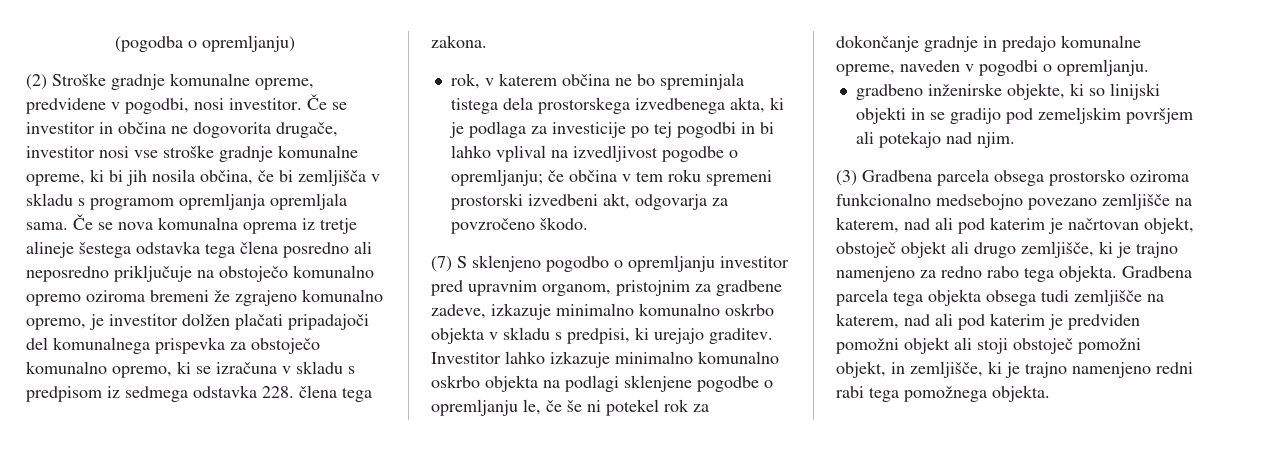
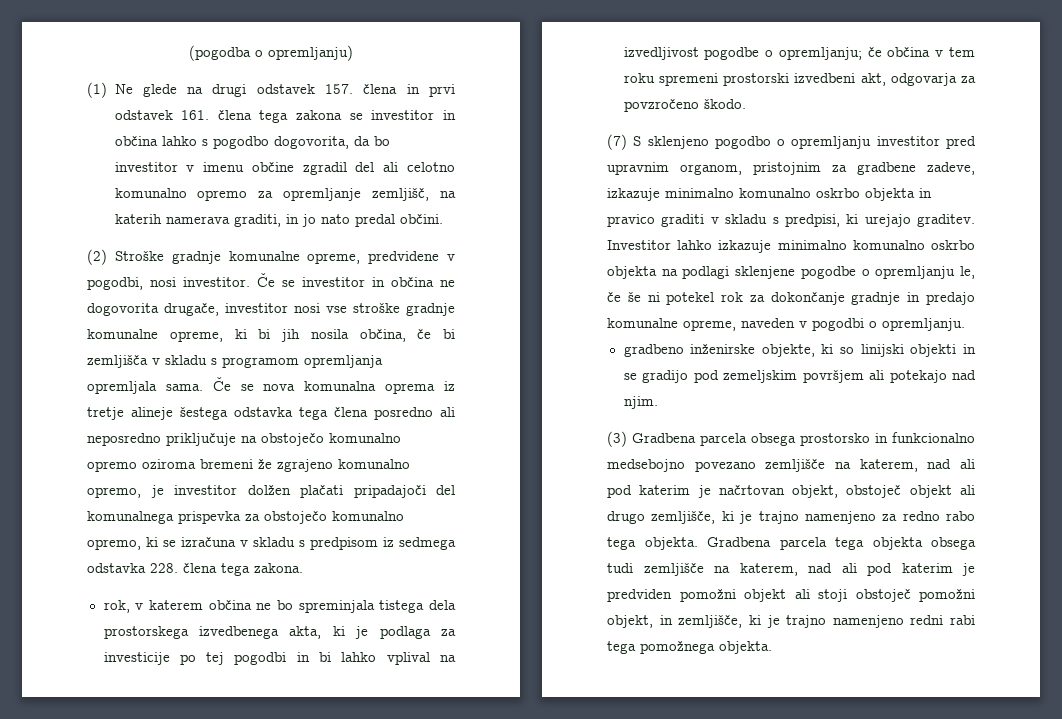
(295, 43) none -> [87,82,455,98] [114,110,457,123] [114,136,390,149] [114,162,455,175] [114,188,456,201] [114,214,443,227] // (1) Ne glede na drugi odstavek 157. člena in prvi odstavek 161. člena tega zakona se investitor in občina lahko s pogodbo dogovorita, da bo investitor v imenu občine zgradil del ali celotno komunalno opremo za opremljanje zemljišč, na katerih namerava graditi, in jo nato predal občini.
(484, 335) none -> [919,188,932,198] [607,214,705,227] in pravico graditi
[1130,170,1189,182] oziroma -> [875,433,888,443] in

